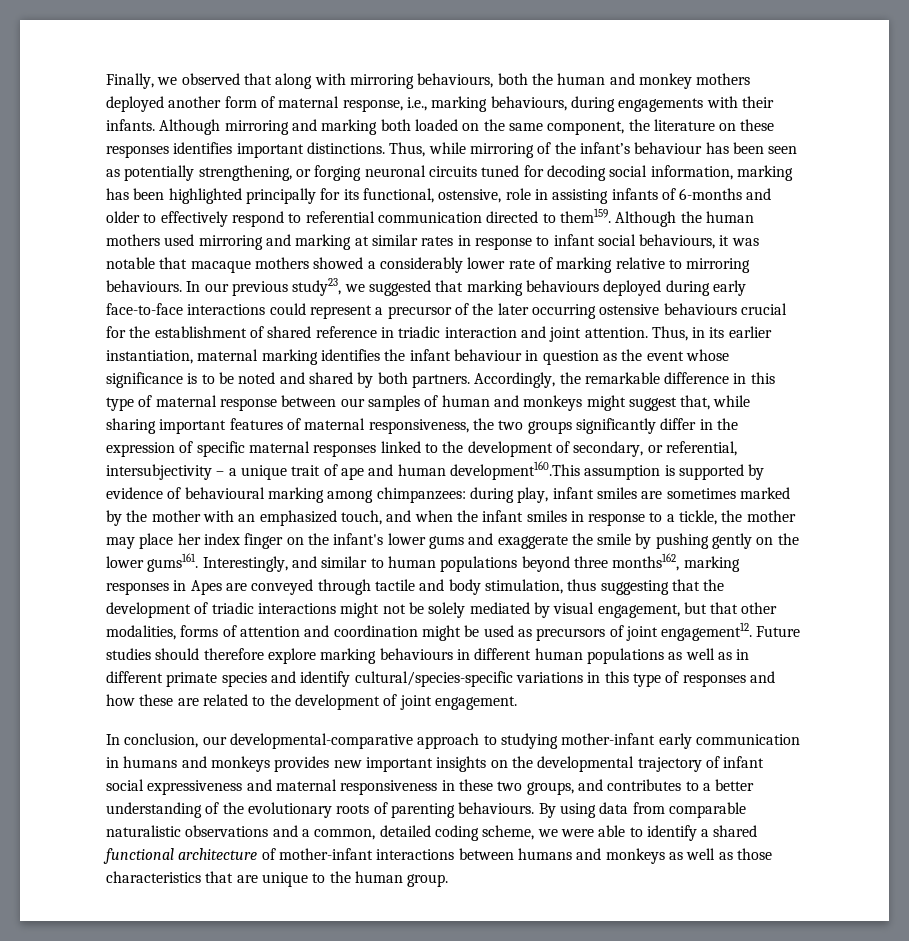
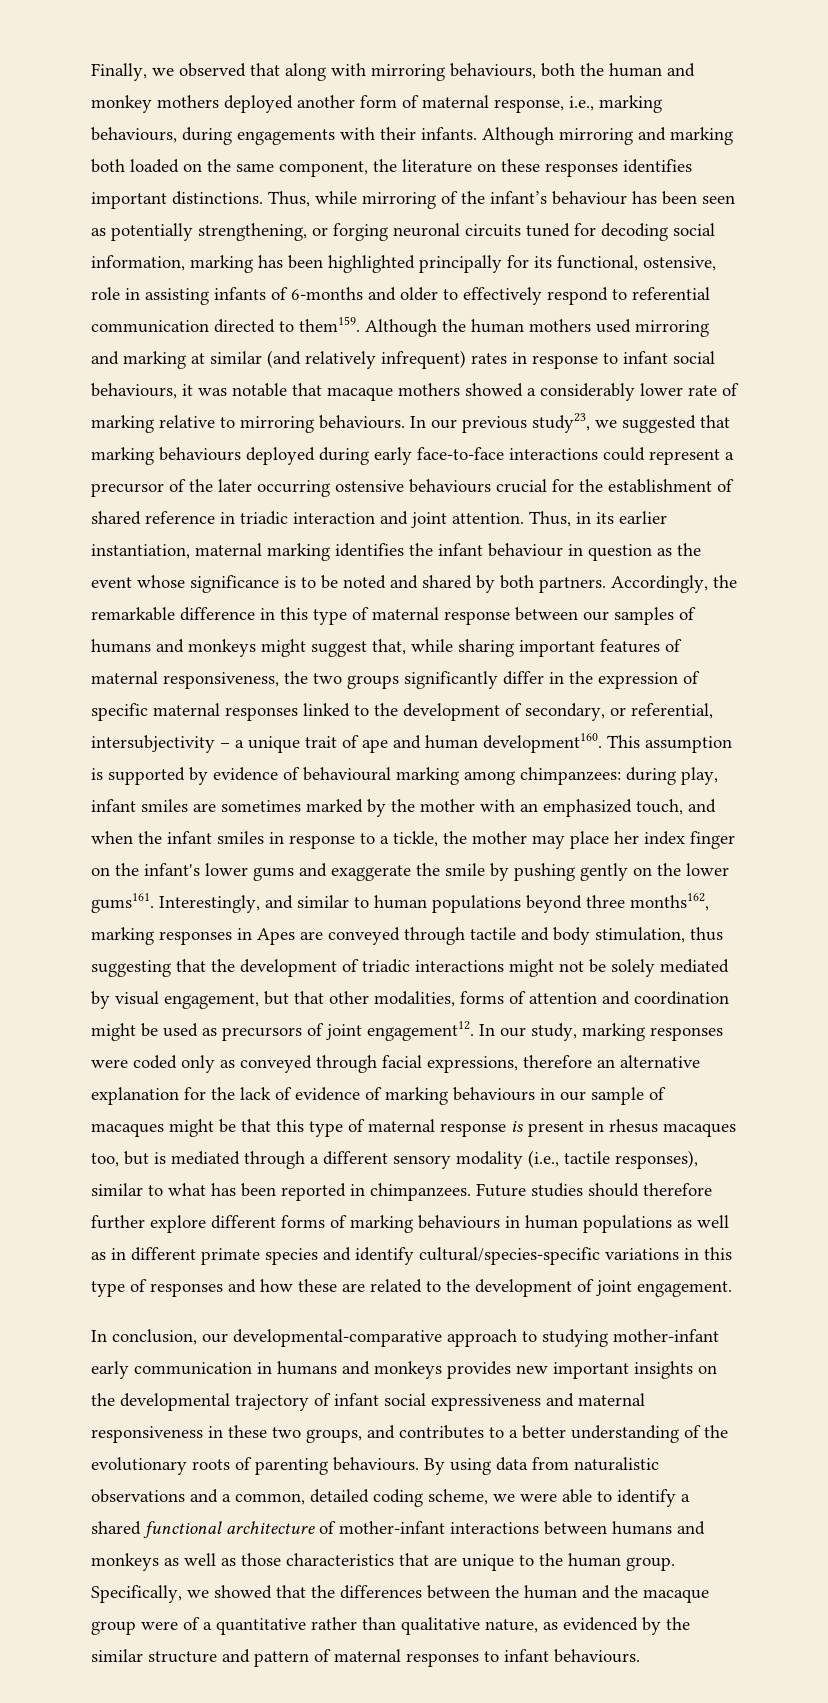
(418, 240) none -> [267,350,466,369] (and relatively infrequent)
[441,395,490,407] human -> [91,639,151,653] humans
[449,461,580,480] development160.This -> [483,733,640,753] development160. This
[756,626,801,637] [106,648,532,664] Future studies should therefore explore marking behaviours in different -> [479,1023,723,1041] [91,1055,700,1073] [91,1087,666,1105] [91,1119,736,1137] [91,1150,698,1169] [91,1183,712,1201] [91,1215,520,1233] In our study, marking responses were coded only as conveyed through facial expressions, therefore an alternative explanation for the lack of evidence of marking behaviours in our sample of macaques might be that this type of maternal response is present in rhesus macaques too, but is mediated through a different sensory modality (i.e., tactile responses), similar to what has been reported in chimpanzees. Future studies should therefore further explore different forms of marking behaviours in
[668,802,746,818] comparable -> (569, 1463) none
(449, 880) none -> [91,1585,709,1603] [91,1617,690,1635] [91,1649,640,1667] Specifically, we showed that the differences between the human and the macaque group were of a quantitative rather than qualitative nature, as evidenced by the similar structure and pattern of maternal responses to infant behaviours.

